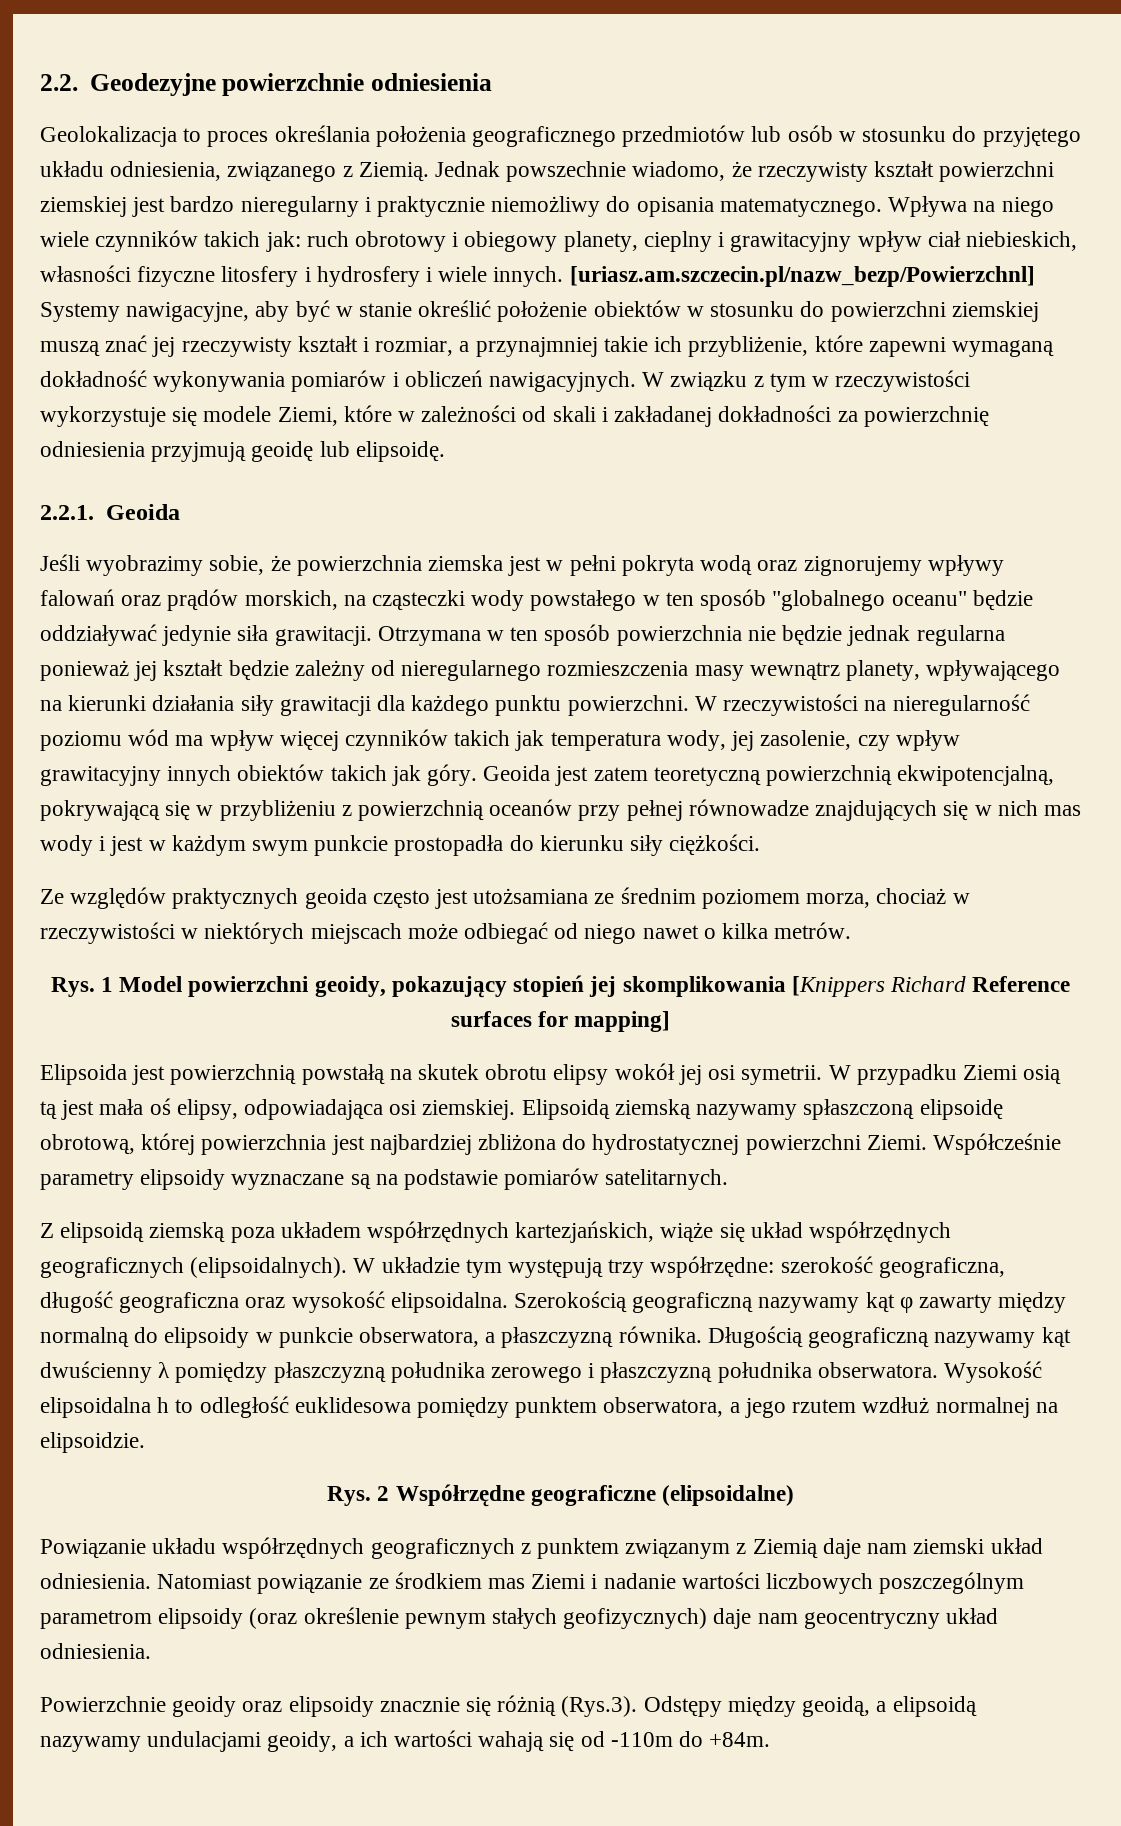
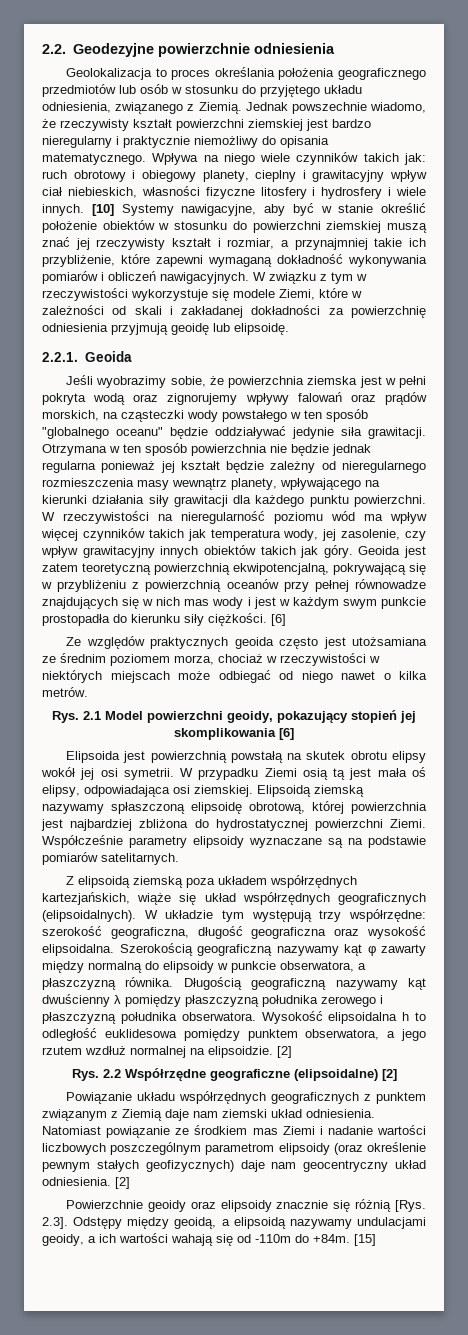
[569,266,1035,287] [uriasz.am.szczecin.pl/nazw_bezp/Powierzchnl] -> [91,204,114,216] [10]
(761, 845) none -> [271,614,286,626] [6]
[101,977,114,992] 1 -> [83,711,101,720] 2.1
[791,976,1071,997] [450,1011,671,1032] [Knippers Richard Reference surfaces for mapping] -> [279,728,294,740] [6]
[327,1486,390,1506] // Rys. 2 -> [277,1046,292,1058] [71,1069,121,1081] [2] // Rys. 2.2
(794, 1495) none -> [381,1069,397,1081] [2]
(151, 1651) none -> [115,1177,130,1189] [2]
[561,1696,638,1717] (Rys.3). -> [394,1200,426,1212] [42,1217,68,1229] [Rys. 2.3].
(771, 1739) none -> [354,1234,376,1246] [15]

